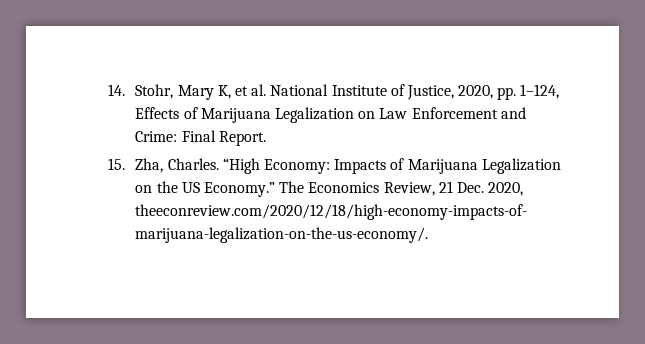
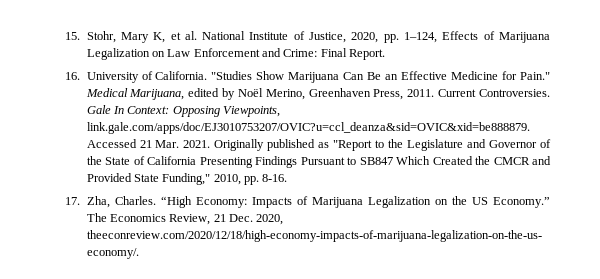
[107,84,125,96] 14. -> [65,32,81,40] 15.
[107,158,125,170] 15. -> [65,71,551,83] [85,88,550,100] [86,105,281,117] [86,122,530,134] [86,139,551,151] [86,156,551,168] [86,173,288,185] [65,197,81,205] 16. University of California. "Studies Show Marijuana Can Be an Effective Medicine for Pain." Medical Marijuana, edited by Noël Merino, Greenhaven Press, 2011. Current Controversies. Gale In Context: Opposing Viewpoints, link.gale.com/apps/doc/EJ3010753207/OVIC?u=ccl_deanza&sid=OVIC&xid=be888879. Accessed 21 Mar. 2021. Originally published as "Report to the Legislature and Governor of the State of California Presenting Findings Pursuant to SB847 Which Created the CMCR and Provided State Funding," 2010, pp. 8-16. // 17.

